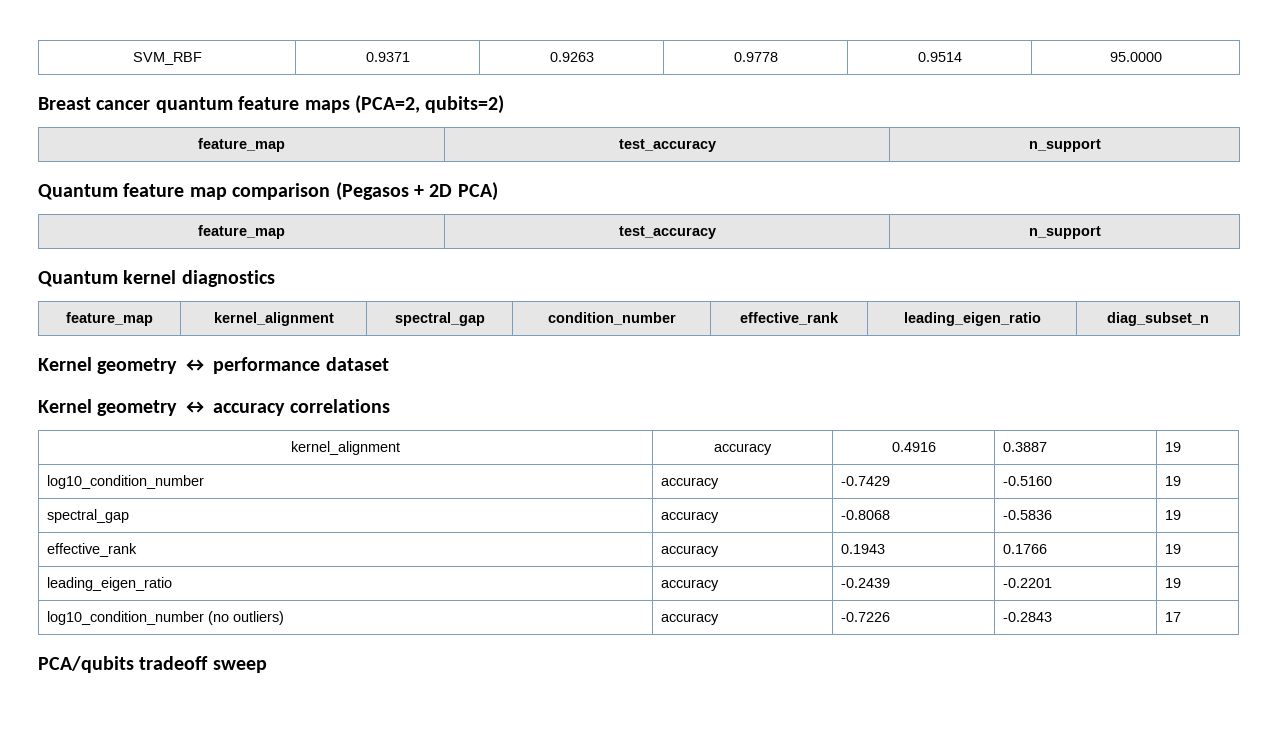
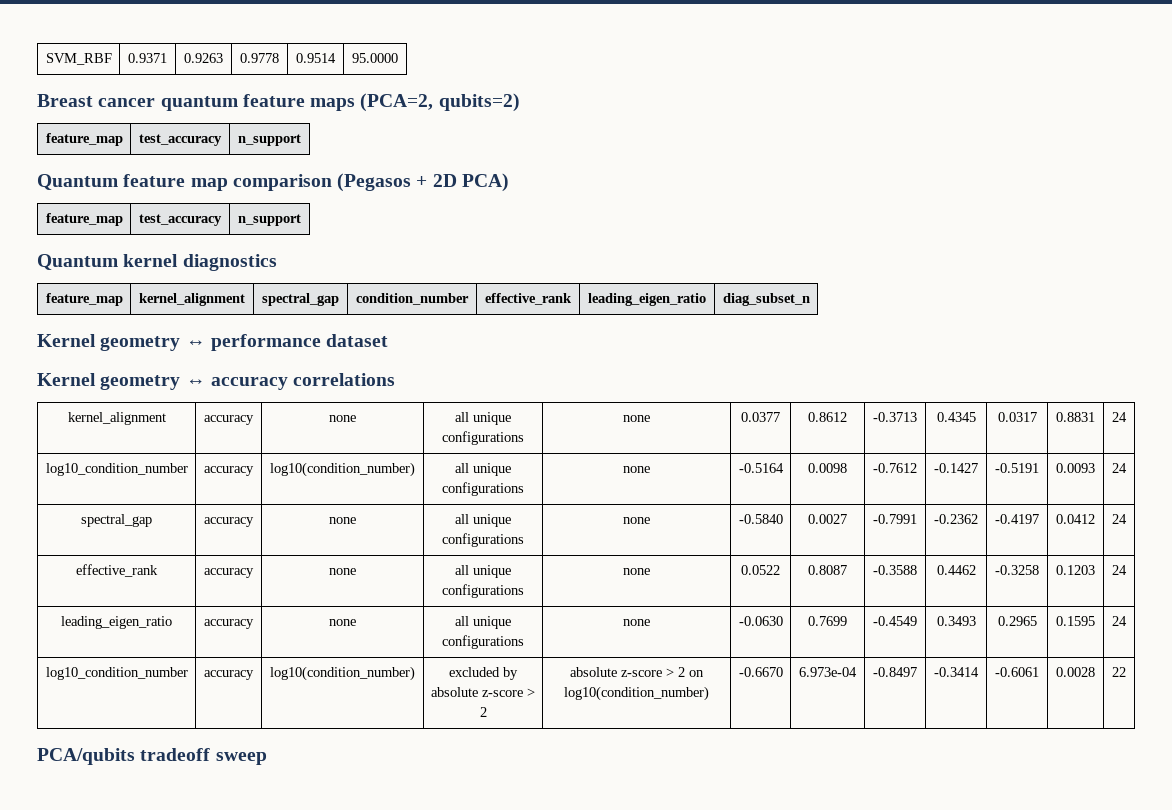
[891,442,936,452] [1002,442,1047,452] [1164,442,1181,452] [46,475,204,489] [660,477,719,489] [840,476,890,486] [1002,476,1052,486] [1164,476,1181,486] [46,509,129,523] [660,511,719,523] [840,510,890,520] [1002,510,1052,520] [1164,510,1181,520] [46,543,137,557] [660,545,719,557] [840,544,885,554] [1002,544,1047,554] [1164,544,1181,554] [46,577,172,591] [660,579,719,591] [840,578,890,588] [1002,578,1052,588] [1164,578,1181,588] [46,611,284,625] [660,613,719,625] [840,612,890,622] [1002,612,1052,622] [1164,612,1181,622] 0.4916 | 0.3887 | 19 // log10_condition_number | accuracy | -0.7429 | -0.5160 | 19 // spectral_gap | accuracy | -0.8068 | -0.5836 | 19 // effective_rank | accuracy | 0.1943 | 0.1766 | 19 // leading_eigen_ratio | accuracy | -0.2439 | -0.2201 | 19 // log10_condition_number (no outliers) | accuracy | -0.7226 | -0.2843 | 17 -> [329,415,356,422] [455,412,511,425] [442,431,524,445] [623,415,650,422] [741,412,780,422] [808,412,847,422] [873,412,917,422] [936,412,976,422] [997,412,1037,422] [1056,412,1095,422] [1112,412,1127,422] [45,463,188,476] [203,466,254,476] [270,462,415,477] [455,463,511,476] [442,482,524,496] [623,466,650,473] [738,463,784,473] [808,463,847,473] [873,463,917,473] [934,463,978,473] [995,463,1039,473] [1056,463,1095,473] [1112,463,1127,473] [81,514,152,527] [203,517,254,527] [329,517,356,524] [455,514,511,527] [442,533,524,547] [623,517,650,524] [738,514,783,524] [808,514,847,524] [873,514,917,524] [934,514,978,524] [995,514,1039,524] [1056,514,1095,524] [1112,514,1127,524] [76,564,158,577] [203,568,254,578] [329,568,356,575] [455,565,511,578] [442,584,524,598] [623,568,650,575] [741,565,780,575] [808,565,847,575] [873,565,917,575] [936,565,976,575] [995,565,1039,575] [1056,565,1095,575] [1112,565,1127,575] [61,616,172,629] [203,619,254,629] [329,619,356,626] [455,616,511,629] [442,635,524,649] [623,619,650,626] [738,616,783,626] [808,616,847,626] [873,616,917,626] [936,616,976,626] [997,616,1037,626] [1056,616,1095,626] [1112,616,1127,626] [45,667,188,680] [203,670,254,680] [270,666,415,681] [449,667,518,680] [431,687,535,697] [479,707,487,717] [570,667,704,677] [564,686,709,701] [738,667,783,677] [799,667,857,677] [873,667,917,677] [934,667,979,677] [995,667,1039,677] [1056,667,1095,677] [1112,667,1126,677] none | all unique configurations | none | 0.0377 | 0.8612 | -0.3713 | 0.4345 | 0.0317 | 0.8831 | 24 // log10_condition_number | accuracy | log10(condition_number) | all unique configurations | none | -0.5164 | 0.0098 | -0.7612 | -0.1427 | -0.5191 | 0.0093 | 24 // spectral_gap | accuracy | none | all unique configurations | none | -0.5840 | 0.0027 | -0.7991 | -0.2362 | -0.4197 | 0.0412 | 24 // effective_rank | accuracy | none | all unique configurations | none | 0.0522 | 0.8087 | -0.3588 | 0.4462 | -0.3258 | 0.1203 | 24 // leading_eigen_ratio | accuracy | none | all unique configurations | none | -0.0630 | 0.7699 | -0.4549 | 0.3493 | 0.2965 | 0.1595 | 24 // log10_condition_number | accuracy | log10(condition_number) | excluded by absolute z-score > 2 | absolute z-score > 2 on log10(condition_number) | -0.6670 | 6.973e-04 | -0.8497 | -0.3414 | -0.6061 | 0.0028 | 22

